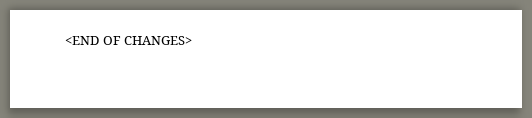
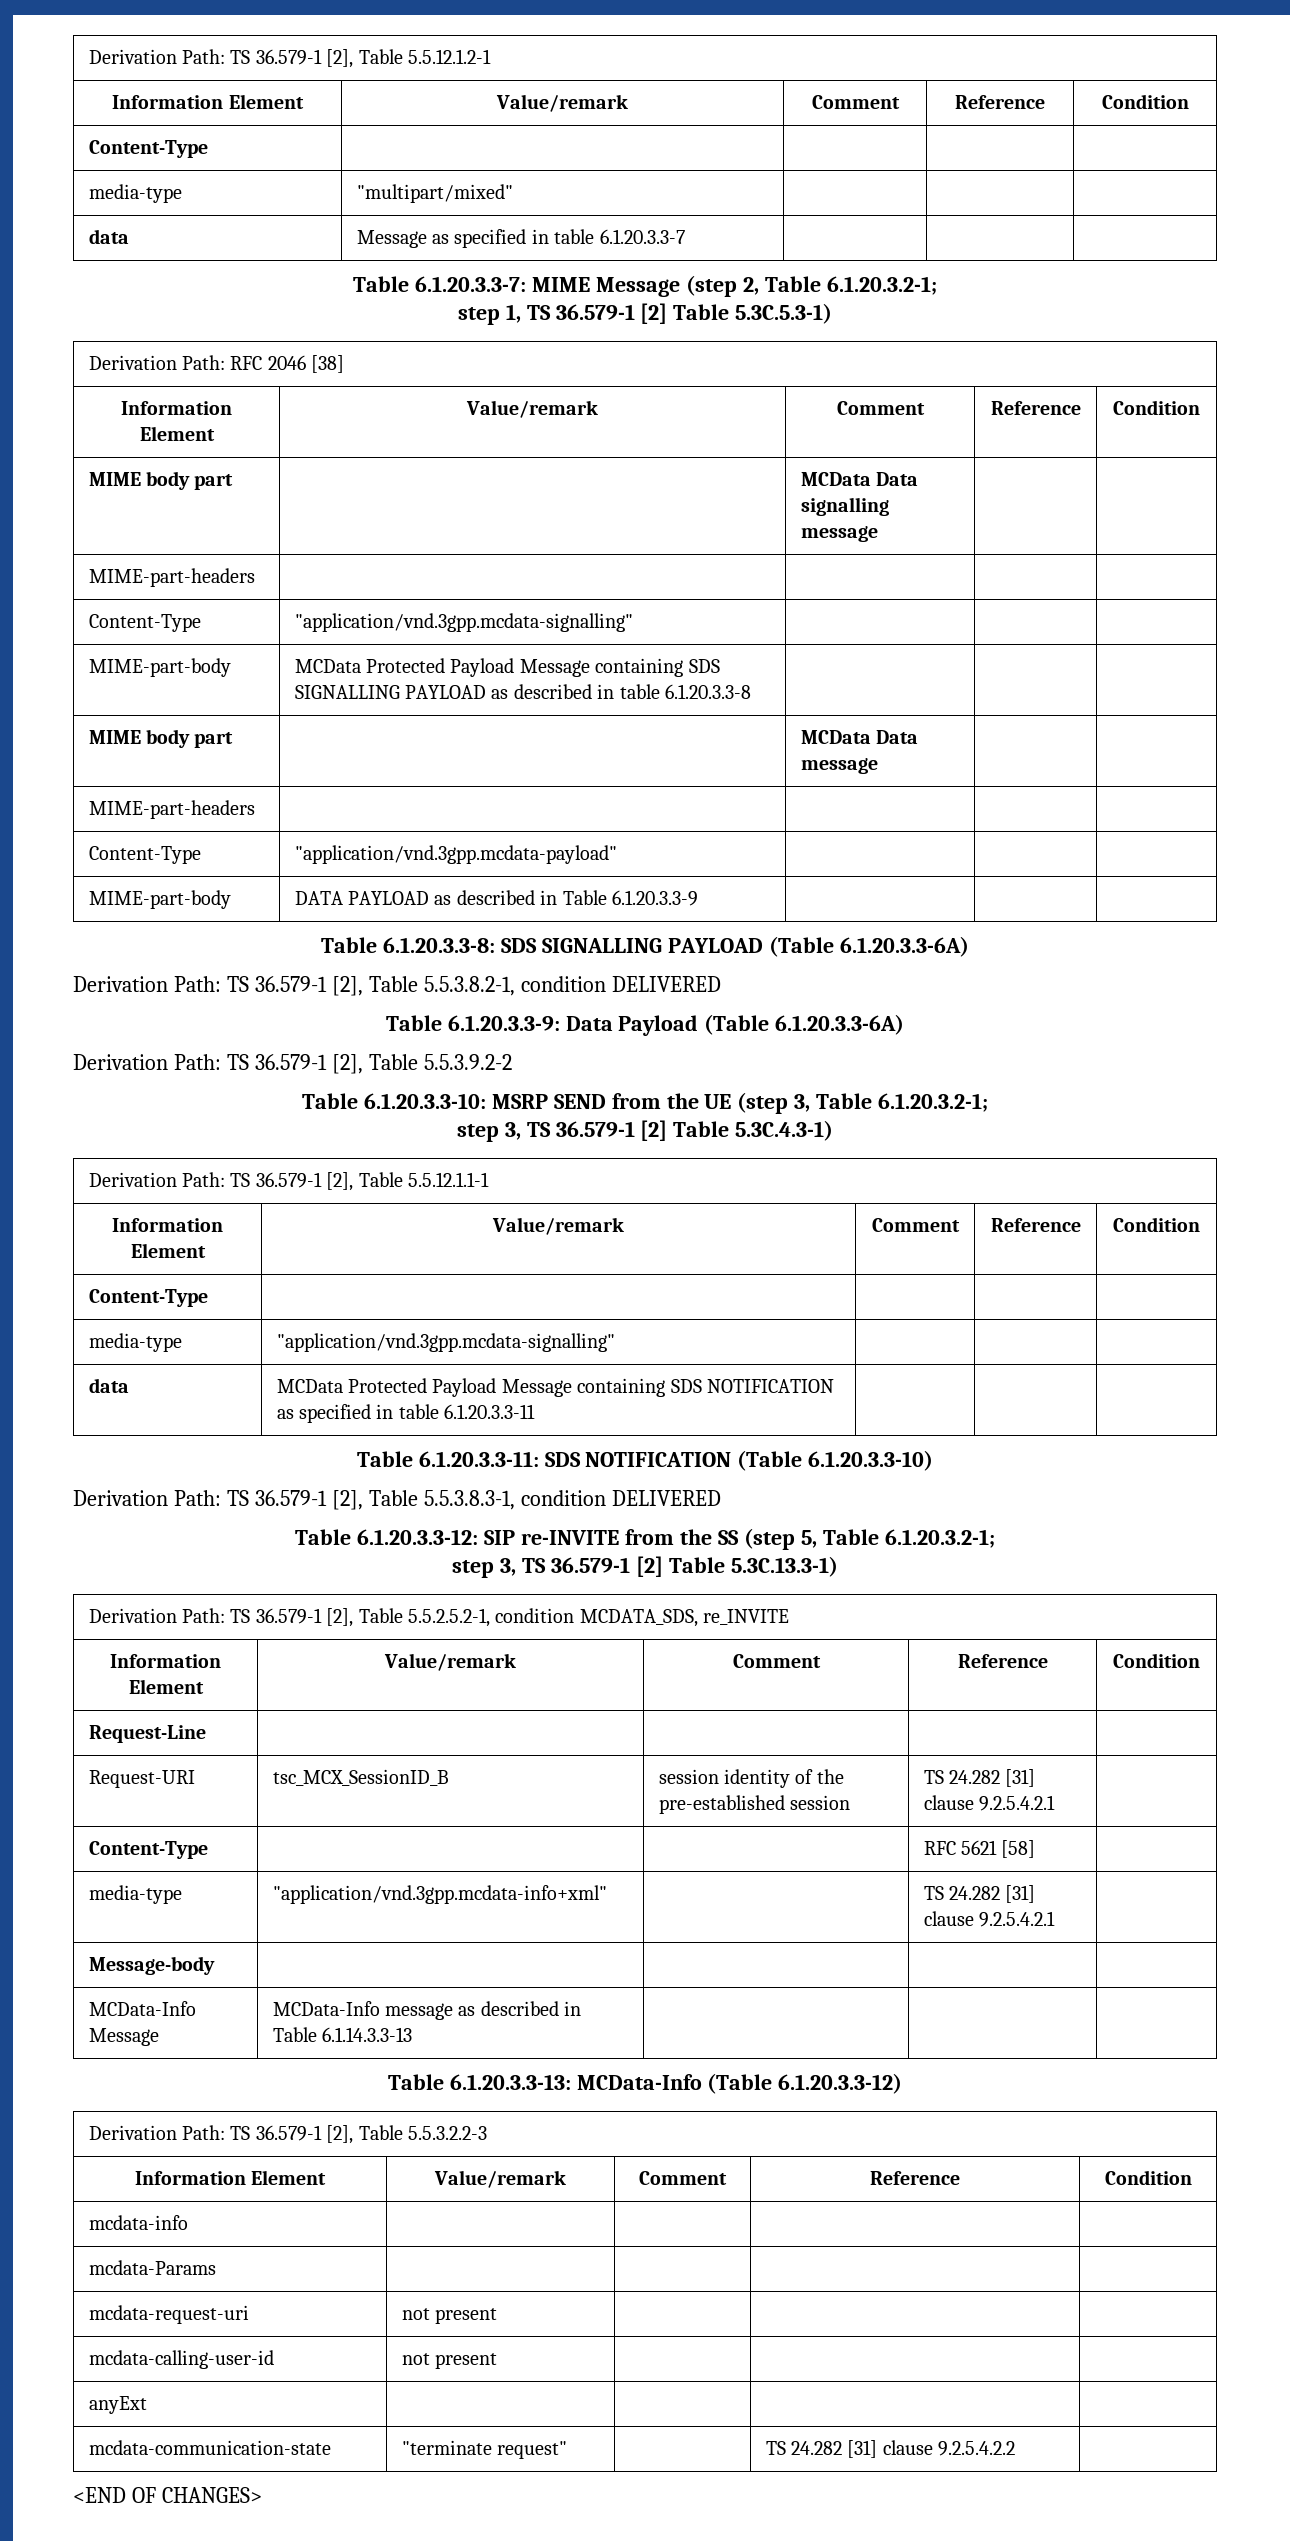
(65, 40) none -> [88,49,491,68] [112,94,304,109] [496,94,628,112] [811,95,900,109] [955,95,1045,109] [1101,94,1189,109] [88,140,208,158] [88,184,182,203] [356,184,513,203] [88,229,129,244] [356,229,685,248] [353,275,937,297] [457,303,833,325] [88,355,345,373] [121,401,232,415] [139,426,215,441] [466,400,598,418] [836,401,925,415] [990,401,1081,415] [1113,400,1200,415] [88,471,234,490] [800,472,918,486] [800,497,889,516] [800,526,878,542] [88,568,255,587] [88,614,201,632] [294,613,633,632] [88,658,231,677] [294,658,720,677] [294,684,751,699] [88,729,234,748] [800,730,918,744] [800,758,878,774] [88,800,255,819] [88,846,201,864] [294,845,617,864] [88,890,231,909] [294,890,698,906] [321,936,969,957] [73,976,721,996] [385,1014,905,1036] [73,1054,512,1074] [301,1092,989,1114] [456,1120,834,1142] [88,1172,489,1191] [112,1218,223,1232] [130,1243,206,1258] [492,1217,624,1235] [871,1218,960,1232] [990,1218,1081,1232] [1113,1217,1200,1232] [88,1289,208,1307] [88,1333,182,1352] [276,1333,615,1352] [88,1378,129,1393] [276,1378,834,1397] [276,1404,536,1423] [356,1450,934,1471] [73,1490,721,1510] [295,1528,995,1550] [452,1556,838,1578] [88,1608,790,1627] [110,1654,221,1668] [128,1679,204,1694] [384,1653,516,1671] [732,1654,821,1668] [957,1654,1048,1668] [1113,1653,1200,1668] [88,1725,206,1743] [88,1770,195,1788] [272,1769,449,1786] [658,1769,844,1788] [658,1795,850,1814] [923,1769,1036,1787] [923,1795,1055,1811] [88,1841,208,1859] [923,1840,1036,1858] [88,1885,182,1904] [272,1885,607,1904] [923,1885,1036,1903] [923,1911,1055,1927] [88,1956,215,1975] [88,2001,196,2016] [88,2028,159,2046] [272,2001,582,2020] [272,2027,412,2042] [387,2073,903,2094] [88,2125,487,2144] [134,2170,327,2185] [434,2170,566,2188] [639,2171,727,2185] [870,2171,960,2185] [1104,2170,1192,2185] [88,2215,188,2230] [88,2260,216,2275] [88,2305,249,2324] [401,2308,497,2324] [88,2350,274,2369] [401,2353,497,2369] [88,2396,147,2414] [88,2440,331,2455] [401,2440,567,2459] [765,2440,1016,2458] Derivation Path: TS 36.579-1 [2], Table 5.5.12.1.2-1 // Information Element | Value/remark | Comment | Reference | Condition // Content-Type | | | | // media-type | "multipart/mixed" | | | // data | Message as specified in table 6.1.20.3.3-7 | | | // Table 6.1.20.3.3-7: MIME Message (step 2, Table 6.1.20.3.2-1; // step 1, TS 36.579-1 [2] Table 5.3C.5.3-1) // Derivation Path: RFC 2046 [38] // Information Element | Value/remark | Comment | Reference | Condition // MIME body part | | MCData Data signalling message | | // MIME-part-headers | | | | // Content-Type | "application/vnd.3gpp.mcdata-signalling" | | | // MIME-part-body | MCData Protected Payload Message containing SDS SIGNALLING PAYLOAD as described in table 6.1.20.3.3-8 | | | // MIME body part | | MCData Data message | | // MIME-part-headers | | | | // Content-Type | "application/vnd.3gpp.mcdata-payload" | | | // MIME-part-body | DATA PAYLOAD as described in Table 6.1.20.3.3-9 | | | // Table 6.1.20.3.3-8: SDS SIGNALLING PAYLOAD (Table 6.1.20.3.3-6A) // Derivation Path: TS 36.579-1 [2], Table 5.5.3.8.2-1, condition DELIVERED // Table 6.1.20.3.3-9: Data Payload (Table 6.1.20.3.3-6A) // Derivation Path: TS 36.579-1 [2], Table 5.5.3.9.2-2 // Table 6.1.20.3.3-10: MSRP SEND from the UE (step 3, Table 6.1.20.3.2-1; // step 3, TS 36.579-1 [2] Table 5.3C.4.3-1) // Derivation Path: TS 36.579-1 [2], Table 5.5.12.1.1-1 // Information Element | Value/remark | Comment | Reference | Condition // Content-Type | | | | // media-type | "application/vnd.3gpp.mcdata-signalling" | | | // data | MCData Protected Payload Message containing SDS NOTIFICATION as specified in table 6.1.20.3.3-11 | | | // Table 6.1.20.3.3-11: SDS NOTIFICATION (Table 6.1.20.3.3-10) // Derivation Path: TS 36.579-1 [2], Table 5.5.3.8.3-1, condition DELIVERED // Table 6.1.20.3.3-12: SIP re-INVITE from the SS (step 5, Table 6.1.20.3.2-1; // step 3, TS 36.579-1 [2] Table 5.3C.13.3-1) // Derivation Path: TS 36.579-1 [2], Table 5.5.2.5.2-1, condition MCDATA_SDS, re_INVITE // Information Element | Value/remark | Comment | Reference | Condition // Request-Line | | | | // Request-URI | tsc_MCX_SessionID_B | session identity of the pre-established session | TS 24.282 [31] clause 9.2.5.4.2.1 | // Content-Type | | | RFC 5621 [58] | // media-type | "application/vnd.3gpp.mcdata-info+xml" | | TS 24.282 [31] clause 9.2.5.4.2.1 | // Message-body | | | | // MCData-Info Message | MCData-Info message as described in Table 6.1.14.3.3-13 | | | // Table 6.1.20.3.3-13: MCData-Info (Table 6.1.20.3.3-12) // Derivation Path: TS 36.579-1 [2], Table 5.5.3.2.2-3 // Information Element | Value/remark | Comment | Reference | Condition // mcdata-info | | | | // mcdata-Params | | | | // mcdata-request-uri | not present | | | // mcdata-calling-user-id | not present | | | // anyExt | | | | // mcdata-communication-state | "terminate request" | | TS 24.282 [31] clause 9.2.5.4.2.2 | //

